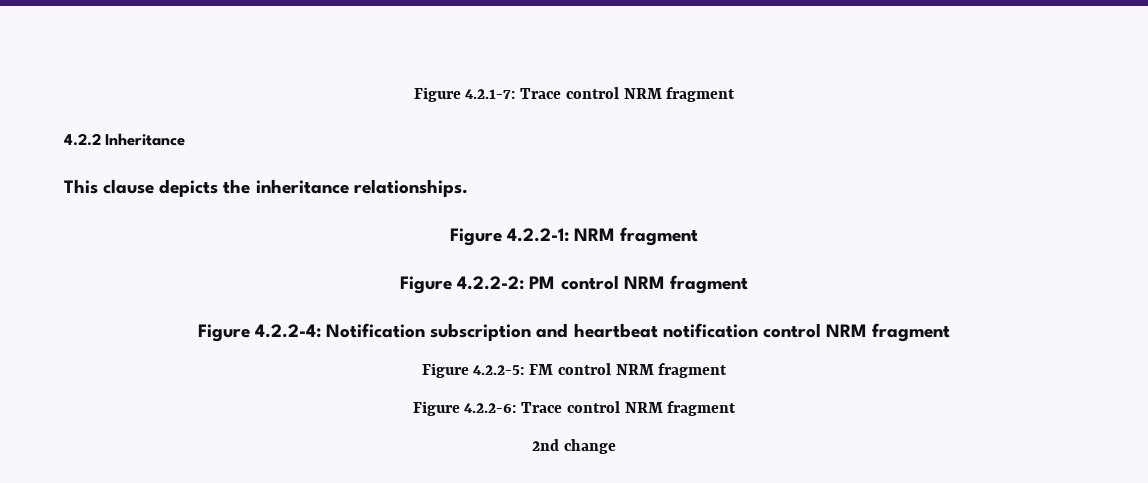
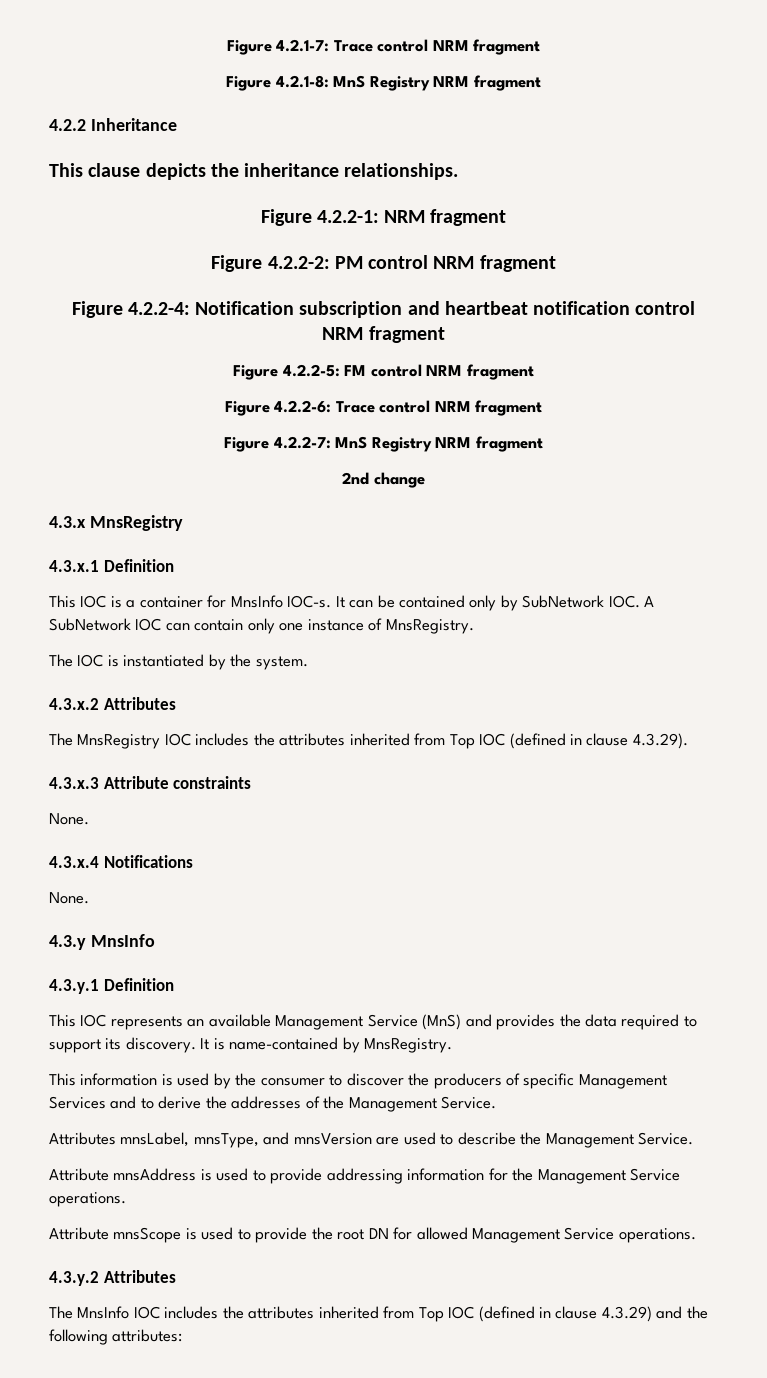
(736, 94) none -> [226,75,541,91] // Figure 4.2.1-8: MnS Registry NRM fragment
[532,439,616,454] 2nd change -> [224,436,543,452] [342,472,425,488] [49,515,183,531] [49,559,174,572] [49,595,655,611] [49,618,474,634] [49,654,308,670] [49,697,176,710] [49,733,688,749] [49,776,252,789] [49,813,89,825] [49,855,193,868] [49,892,89,904] [49,934,155,950] [49,978,174,994] [49,1014,697,1030] [49,1037,453,1053] [49,1073,667,1089] [49,1096,497,1112] [49,1132,694,1148] [49,1168,681,1184] [49,1192,126,1207] [49,1227,696,1243] [49,1270,176,1286] [49,1306,708,1322] [49,1329,183,1345] Figure 4.2.2-7: MnS Registry NRM fragment // 2nd change // 4.3.x MnsRegistry // 4.3.x.1 Definition // This IOC is a container for MnsInfo IOC-s. It can be contained only by SubNetwork IOC. A SubNetwork IOC can contain only one instance of MnsRegistry. // The IOC is instantiated by the system. // 4.3.x.2 Attributes // The MnsRegistry IOC includes the attributes inherited from Top IOC (defined in clause 4.3.29). // 4.3.x.3 Attribute constraints // None. // 4.3.x.4 Notifications // None. // 4.3.y MnsInfo // 4.3.y.1 Definition // This IOC represents an available Management Service (MnS) and provides the data required to support its discovery. It is name-contained by MnsRegistry. // This information is used by the consumer to discover the producers of specific Management Services and to derive the addresses of the Management Service. // Attributes mnsLabel, mnsType, and mnsVersion are used to describe the Management Service. // Attribute mnsAddress is used to provide addressing information for the Management Service operations. // Attribute mnsScope is used to provide the root DN for allowed Management Service operations. // 4.3.y.2 Attributes // The MnsInfo IOC includes the attributes inherited from Top IOC (defined in clause 4.3.29) and the following attributes:

